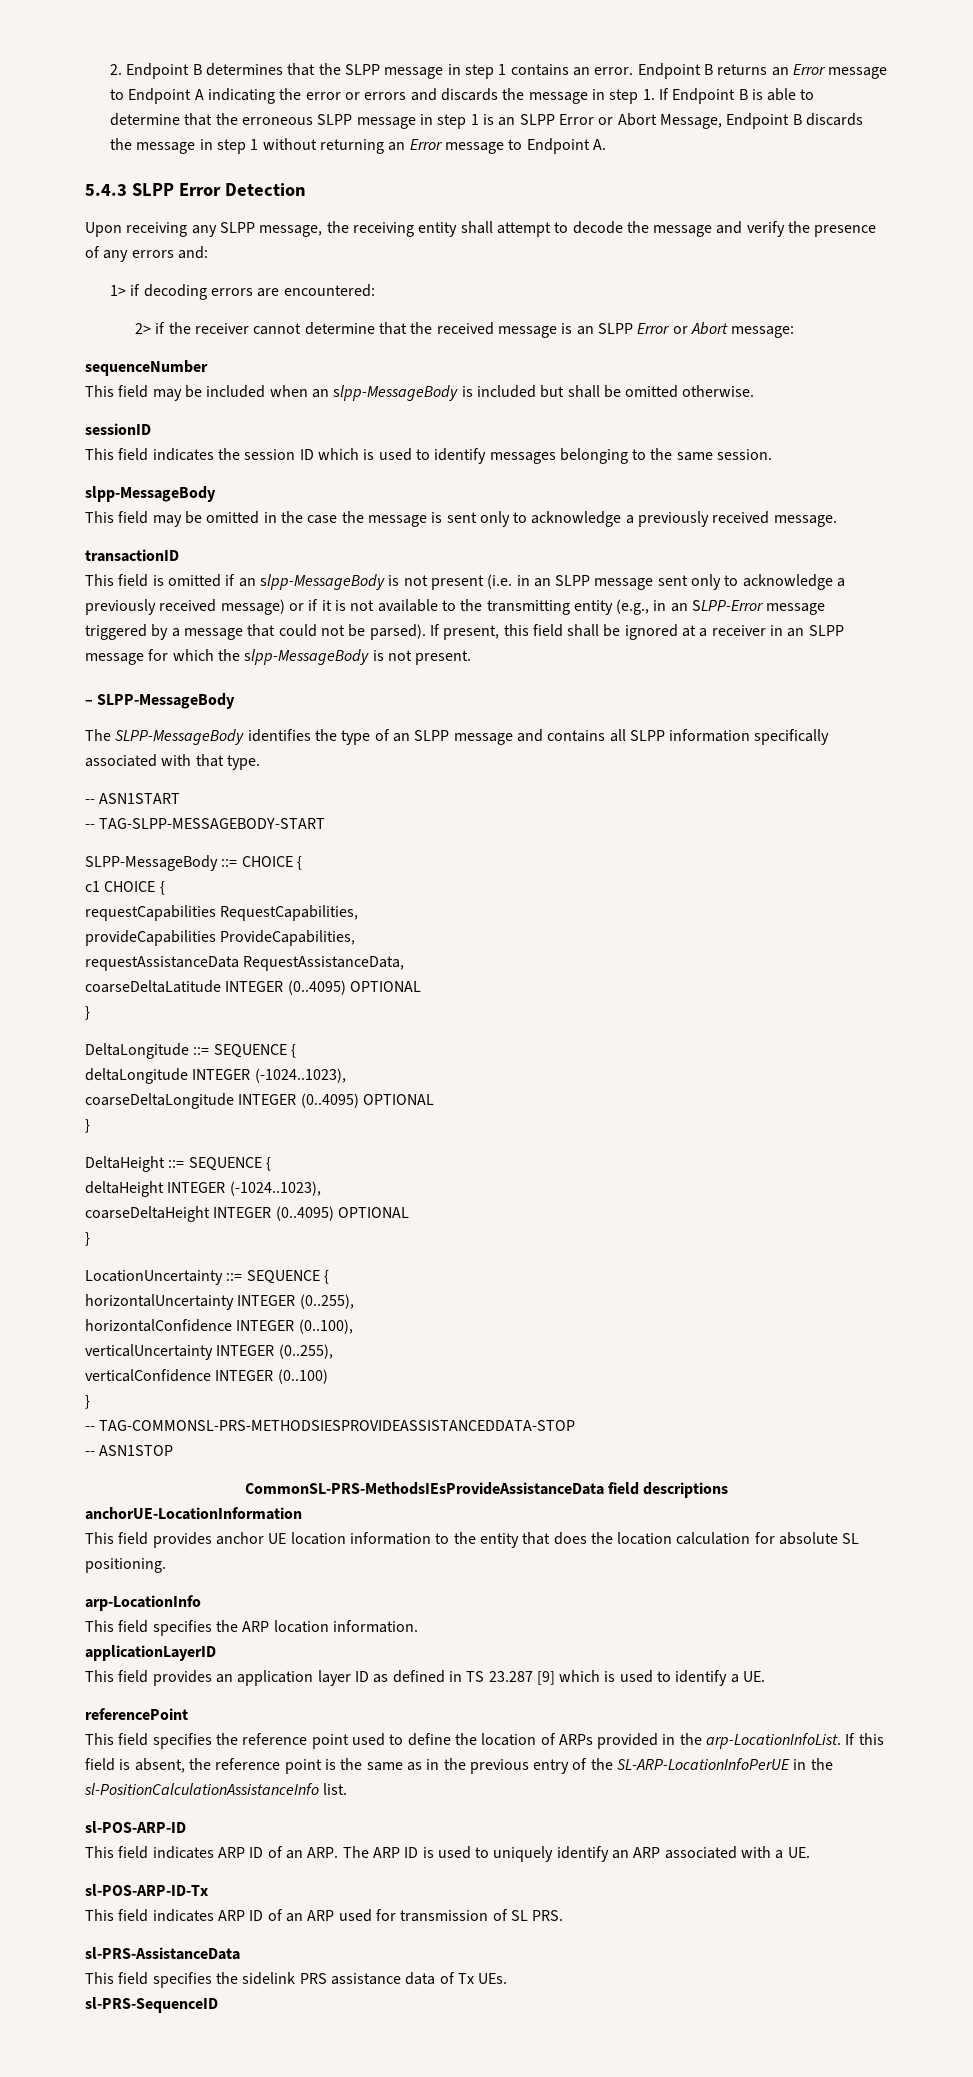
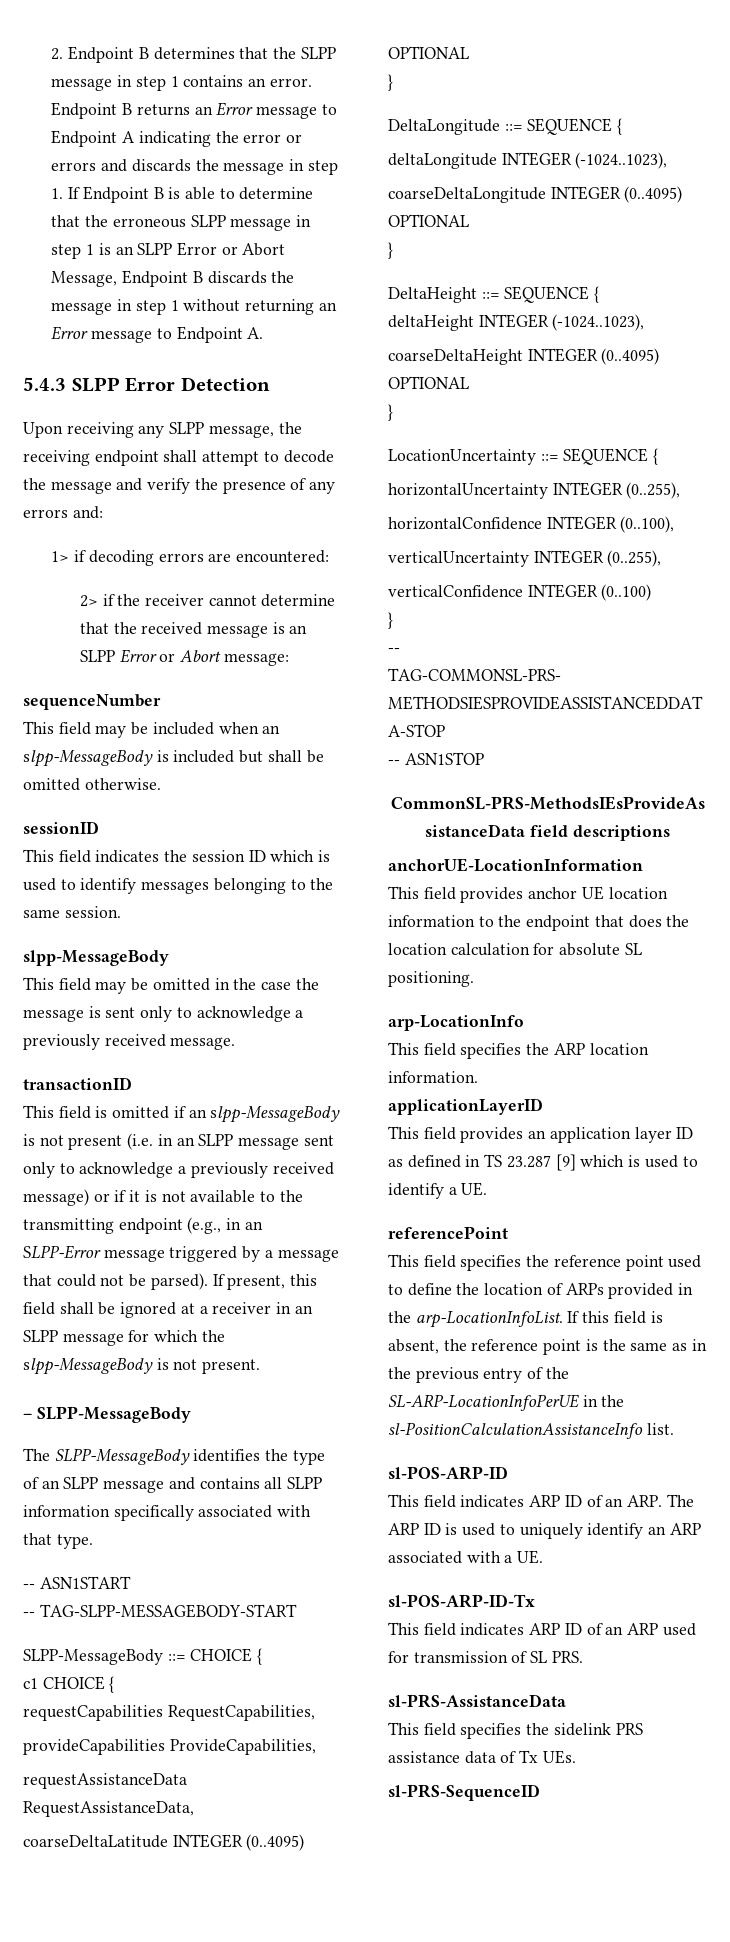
[418,222,458,237] entity -> [94,450,159,466] endpoint
[573,600,613,615] entity -> [118,1218,183,1234] endpoint
[479,1533,519,1548] entity -> [526,915,591,931] endpoint

